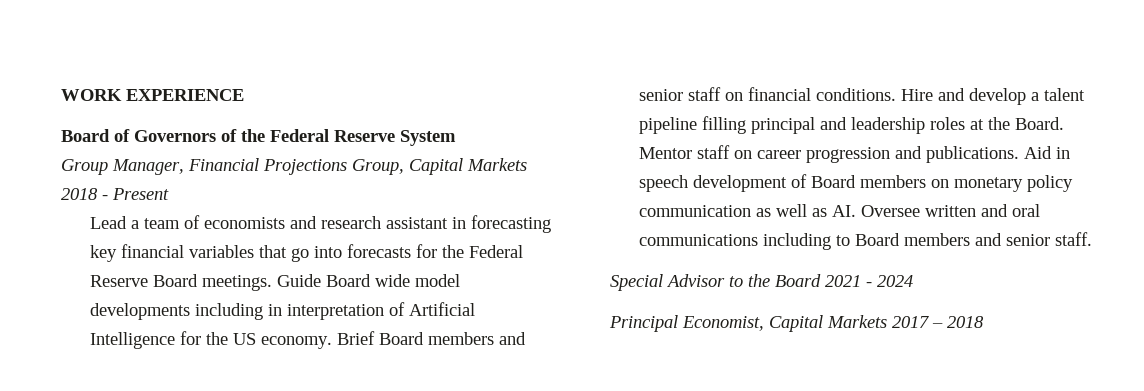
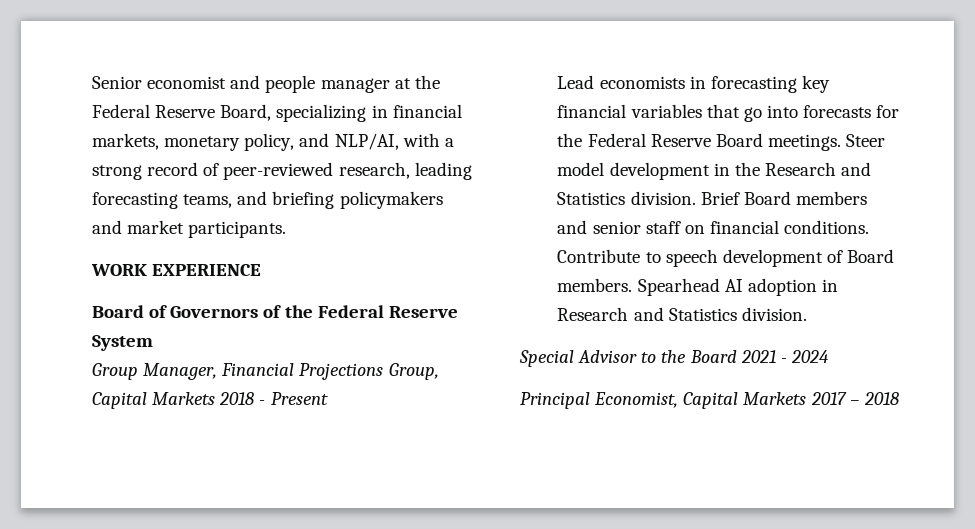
(61, 95) none -> [92,75,440,93] [92,104,462,122] [92,133,454,151] [92,162,472,180] [92,191,443,209] [92,220,287,238] Senior economist and people manager at the Federal Reserve Board, specializing in financial markets, monetary policy, and NLP/AI, with a strong record of peer-reviewed research, leading forecasting teams, and briefing policymakers and market participants. //
[130,215,448,229] a team of economists and research assistant -> [599,76,685,89] economists
[276,274,460,287] [89,302,475,320] [89,331,332,349] Guide Board wide model developments including in interpretation of Artificial Intelligence for the US economy. -> [846,134,886,147] [557,162,872,180] [557,191,696,205] Steer model development in the Research and Statistics division.
[900,88,1085,105] [638,116,1064,134] [638,145,1070,163] [638,174,1073,192] [638,204,1040,217] [638,232,1092,250] Hire and develop a talent pipeline filling principal and leadership roles at the Board. Mentor staff on career progression and publications. Aid in speech development of Board members on monetary policy communication as well as AI. Oversee written and oral communications including to Board members and senior staff. -> [557,249,895,267] [557,278,838,296] [557,307,807,321] Contribute to speech development of Board members. Spearhead AI adoption in Research and Statistics division.

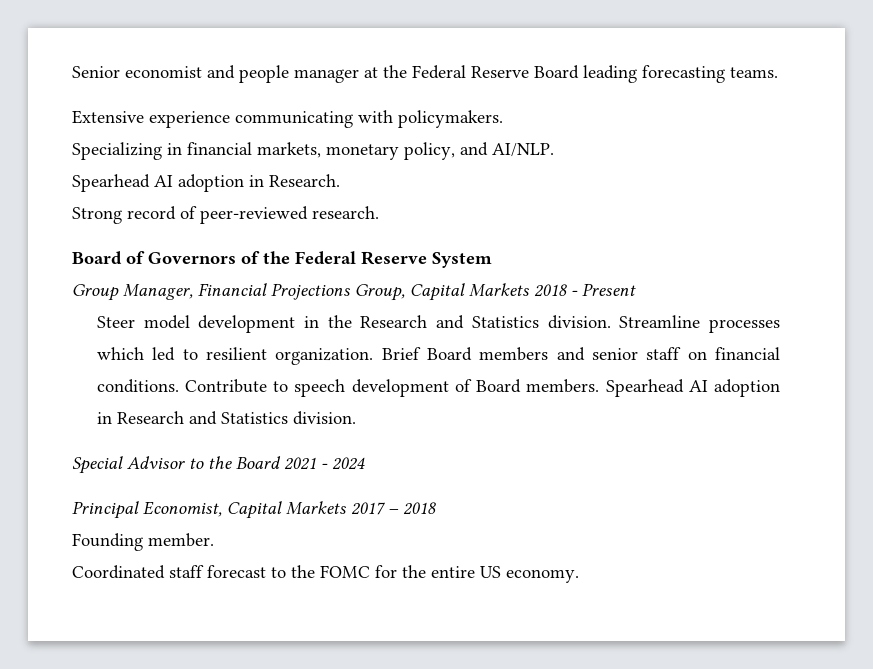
[220,104,367,122] Board, specializing -> [534,65,778,83] [72,110,503,128] [72,142,162,160] Board leading forecasting teams. // Extensive experience communicating with policymakers. // Specializing
[334,133,454,150] [92,162,472,180] [92,191,443,209] [92,220,287,238] [91,264,262,276] NLP/AI, with a strong record of peer-reviewed research, leading forecasting teams, and briefing policymakers and market participants. // WORK EXPERIENCE -> [492,143,554,157] [72,174,340,192] [72,206,379,224] AI/NLP. // Spearhead AI adoption in Research. // Strong record of peer-reviewed research.
[557,75,830,93] [557,104,900,122] [557,133,841,151] Lead economists in forecasting key financial variables that go into forecasts for the Federal Reserve Board meetings. -> (636, 289) none
(696, 198) none -> [619,315,780,333] [96,347,374,365] Streamline processes which led to resilient organization.
(899, 398) none -> [72,533,214,551] [72,565,579,583] // Founding member. // Coordinated staff forecast to the FOMC for the entire US economy.

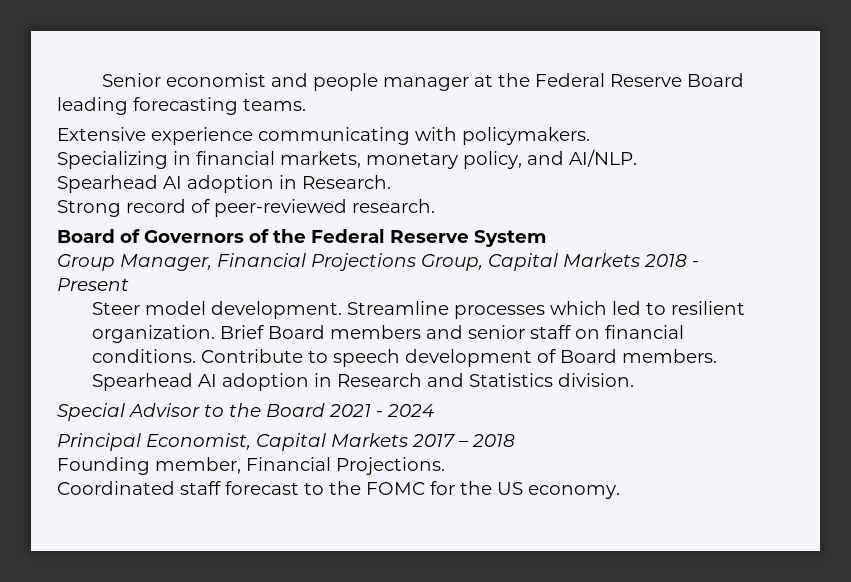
[198,315,611,333] development in the Research and Statistics division. -> [210,301,342,319] development.
[148,533,214,547] member. -> [155,457,445,475] member, Financial Projections.
[431,566,475,578] entire -> (492, 488) none

